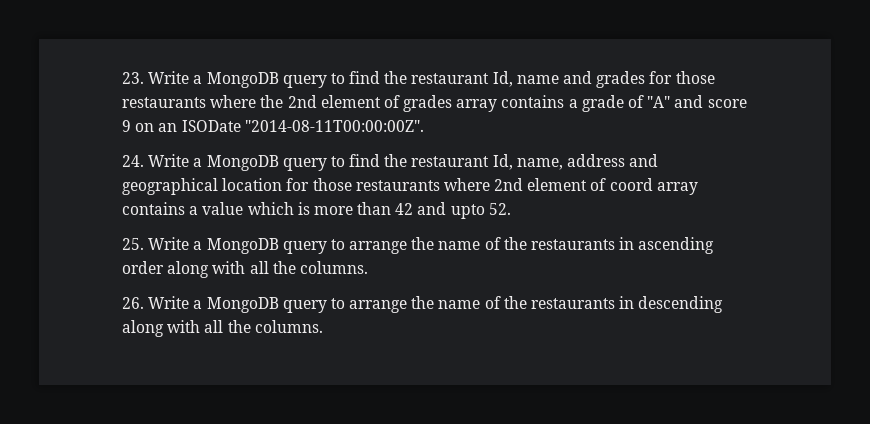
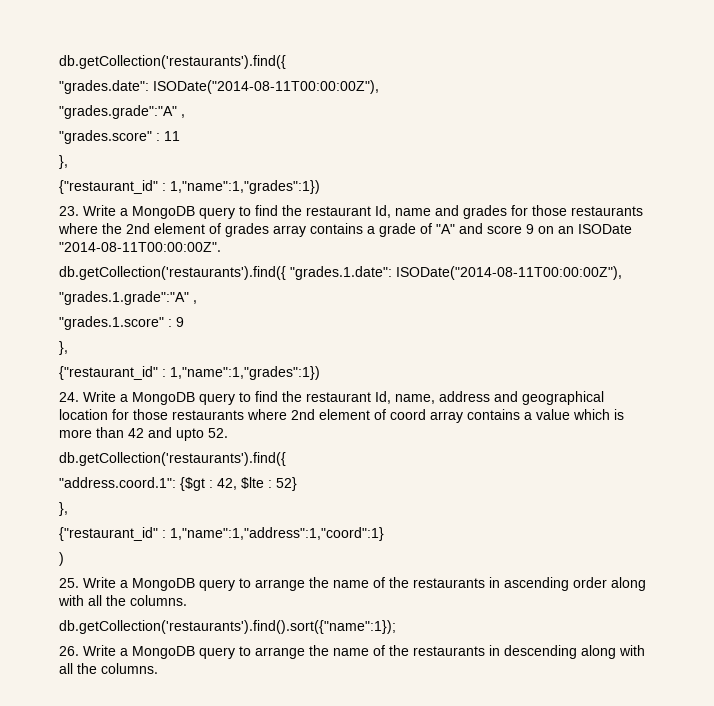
(122, 78) none -> [59,55,286,69] [59,80,379,94] [59,105,185,119] [59,130,180,144] [59,155,68,169] [59,180,320,194] db.getCollection('restaurants').find({ // "grades.date": ISODate("2014-08-11T00:00:00Z"), // "grades.grade":"A" , // "grades.score" : 11 // }, // {"restaurant_id" : 1,"name":1,"grades":1}) //
(424, 126) none -> [59,266,622,280] [59,291,197,305] [59,316,184,330] [59,341,68,355] [59,366,320,380] // db.getCollection('restaurants').find({ "grades.1.date": ISODate("2014-08-11T00:00:00Z"), // "grades.1.grade":"A" , // "grades.1.score" : 9 // }, // {"restaurant_id" : 1,"name":1,"grades":1})
(511, 209) none -> [59,452,286,466] [59,477,297,491] [59,502,68,516] [59,527,384,541] [59,552,64,566] // db.getCollection('restaurants').find({ // "address.coord.1": {$gt : 42, $lte : 52} // }, // {"restaurant_id" : 1,"name":1,"address":1,"coord":1} // )
(368, 267) none -> [59,620,396,634] // db.getCollection('restaurants').find().sort({"name":1});

